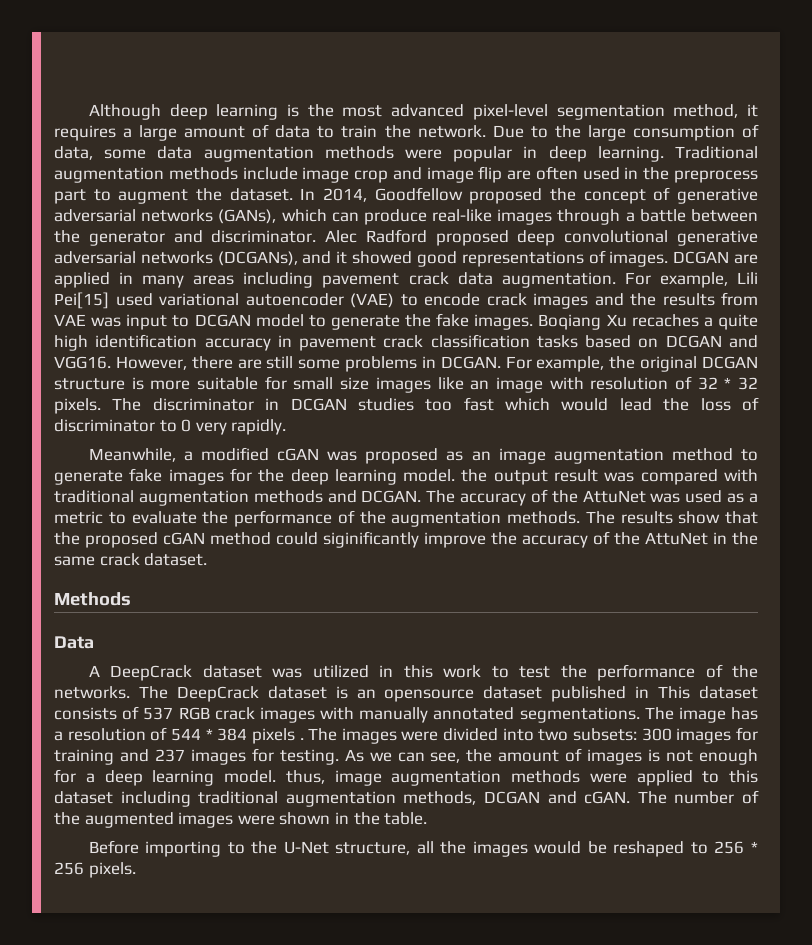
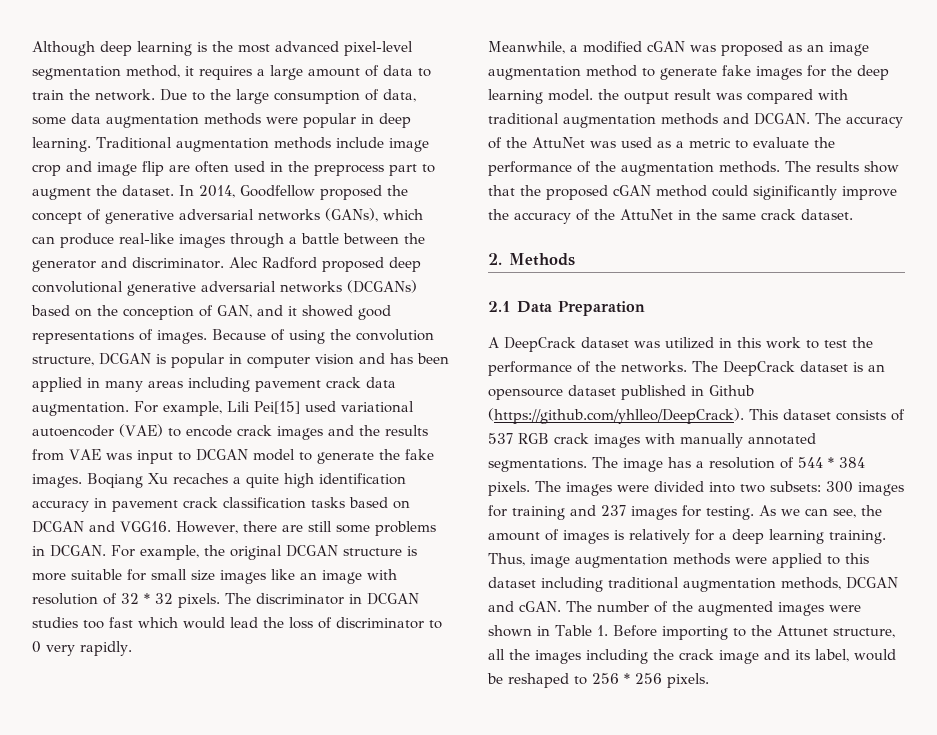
[217,251,298,266] (DCGANs), -> [347,280,417,293] [31,305,252,320] (DCGANs) based on the conception of GAN,
[673,251,759,264] DCGAN are -> [212,329,434,344] [32,353,449,368] Because of using the convolution structure, DCGAN is popular in computer vision and has been
(208, 559) none -> [488,253,502,265] 2.
(131, 599) none -> [488,301,511,312] 2.1
(94, 642) none -> [558,301,645,316] Preparation
(650, 692) none -> [709,385,754,396] [488,408,744,424] Github (https://github.com/yhlleo/DeepCrack).
[251,728,304,744] pixels . -> [488,481,530,496] pixels.
[666,749,758,765] not enough -> [629,529,690,544] relatively
[224,770,325,784] model. thus, -> [829,530,886,544] [488,553,525,566] training. Thus,
[353,812,428,825] the table. // -> [555,625,608,636] Table 1.
[283,841,329,854] U-Net -> [776,625,828,636] Attunet
(528, 849) none -> [586,649,849,664] including the crack image and its label,

